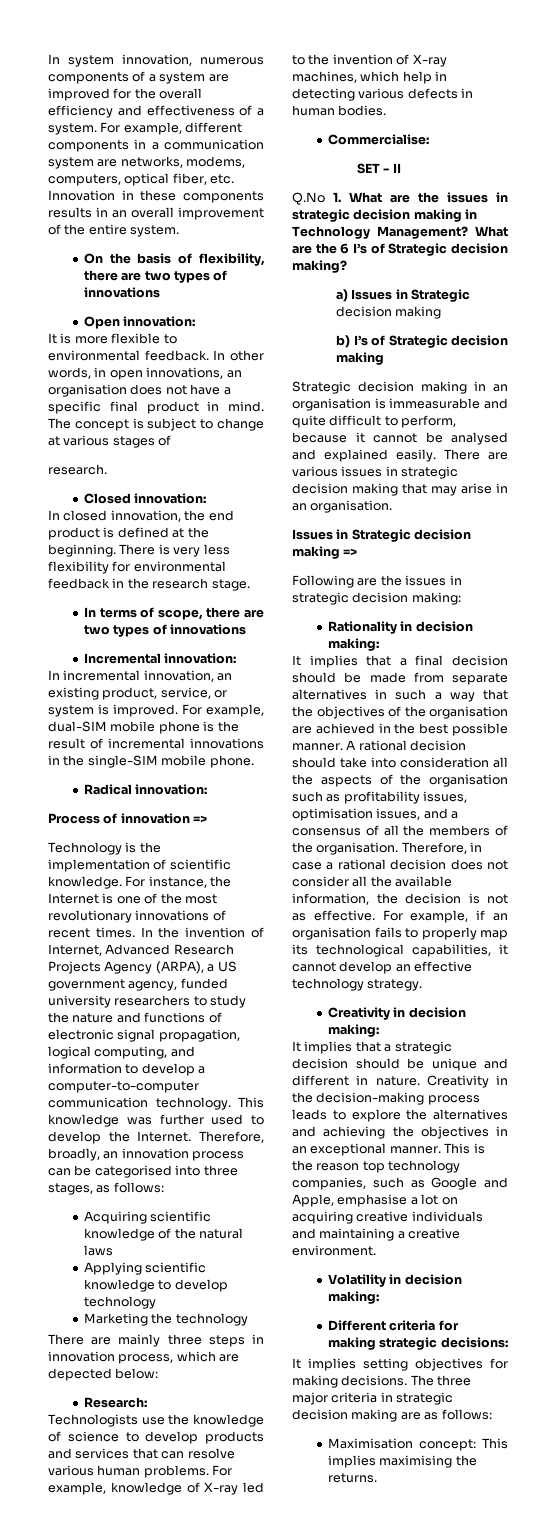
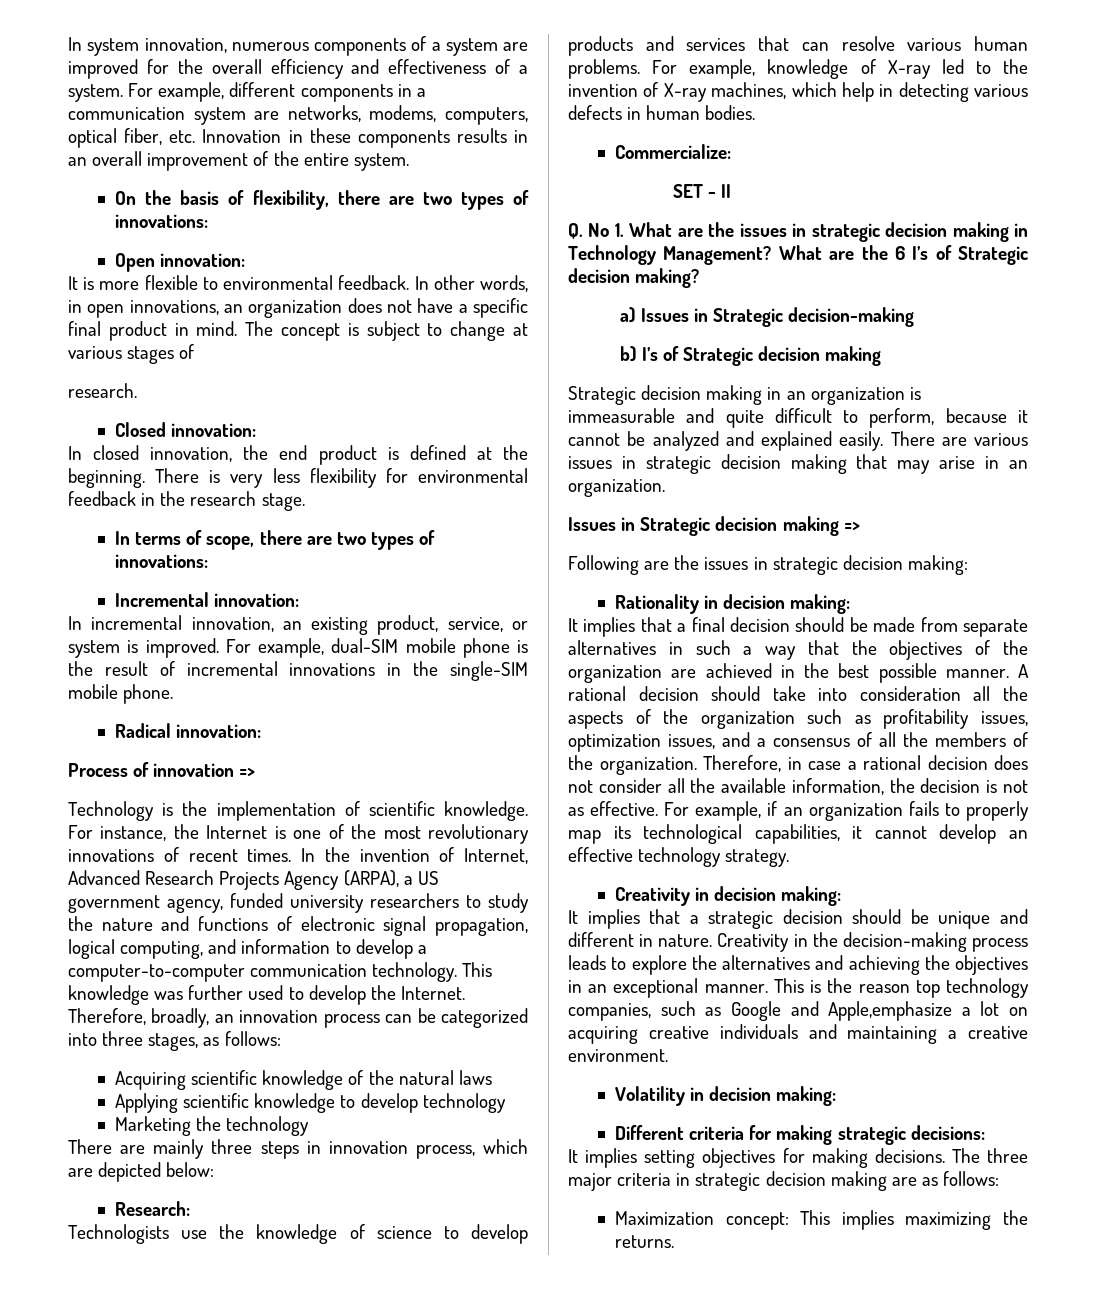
[83,287,160,298] innovations -> [115,214,209,228] innovations:
[48,384,127,397] organisation -> [248,300,343,318] organization
[169,624,246,635] innovations -> [115,554,209,568] innovations:
[94,1165,172,1178] categorised -> [441,1008,528,1028] categorized
[48,1368,112,1381] depected -> [98,1162,162,1182] depicted
[327,134,429,145] Commercialise: -> [615,144,732,159] Commercialize:
[292,192,325,205] Q.No -> [568,223,610,239] Q. No
[336,306,442,319] decision making -> [787,307,914,327] decision-making
[292,398,371,411] organisation -> [810,387,905,405] organization
[451,432,508,445] analysed -> [652,431,719,451] analyzed
[310,500,393,513] organisation. -> [568,479,665,497] organization.
[429,706,508,719] organisation -> [568,665,662,683] organization
[429,774,508,787] organisation -> [700,711,795,729] organization
[292,808,373,821] optimisation -> [568,734,661,752] optimization
[316,842,399,855] organisation. -> [599,757,697,775] organization.
[292,927,371,940] organisation -> [808,803,903,821] organization
[292,1194,408,1207] Apple, emphasise -> [828,1001,953,1021] Apple,emphasize
[327,1438,413,1449] Maximisation -> [615,1211,715,1225] Maximization
[379,1455,453,1468] maximising -> [905,1212,992,1230] maximizing

